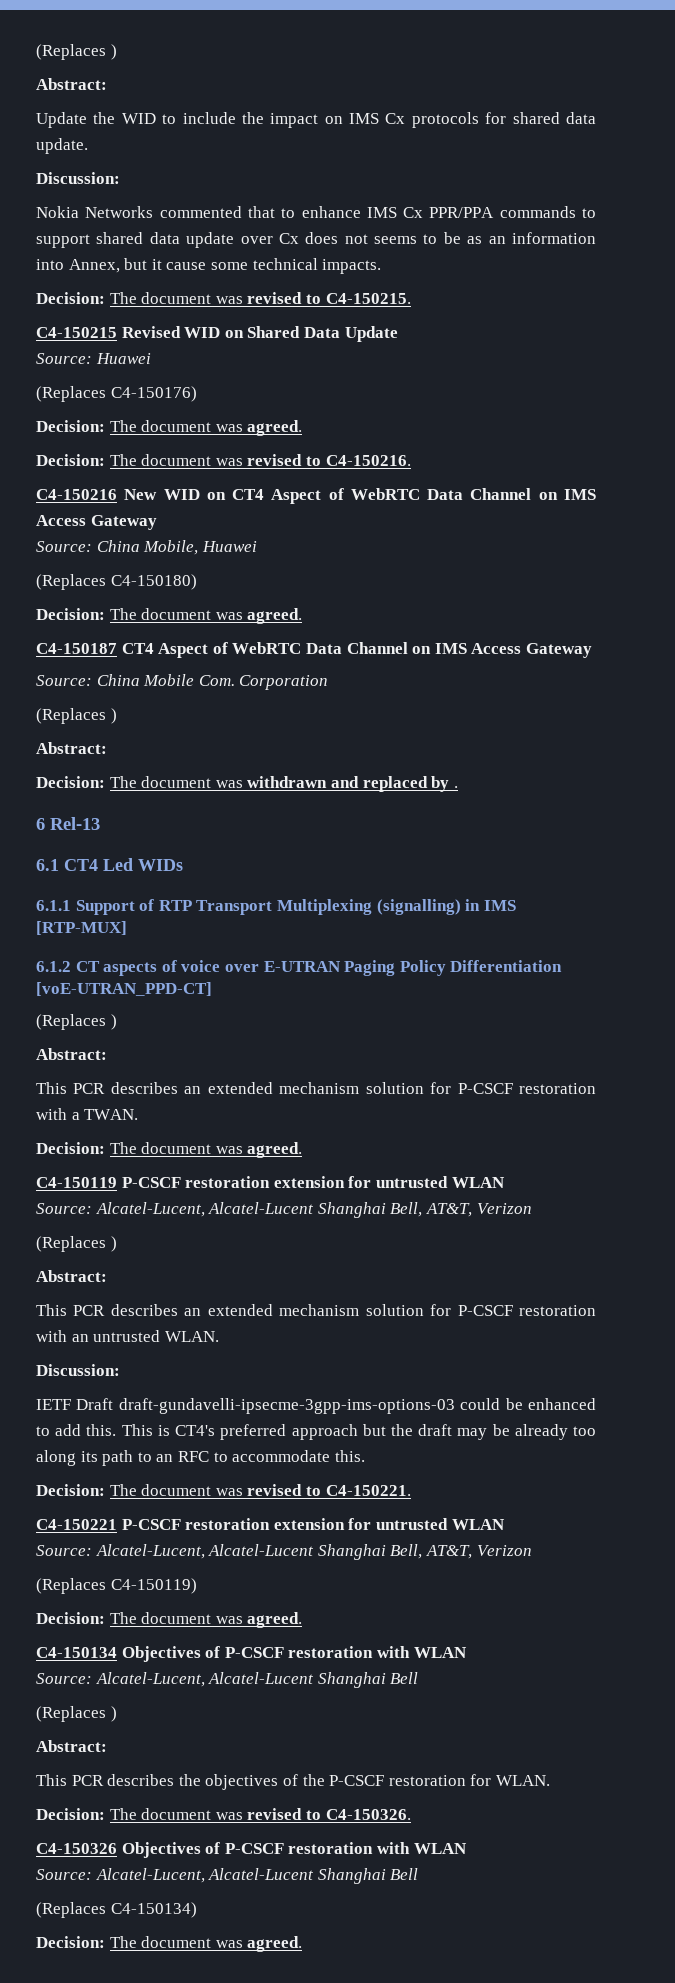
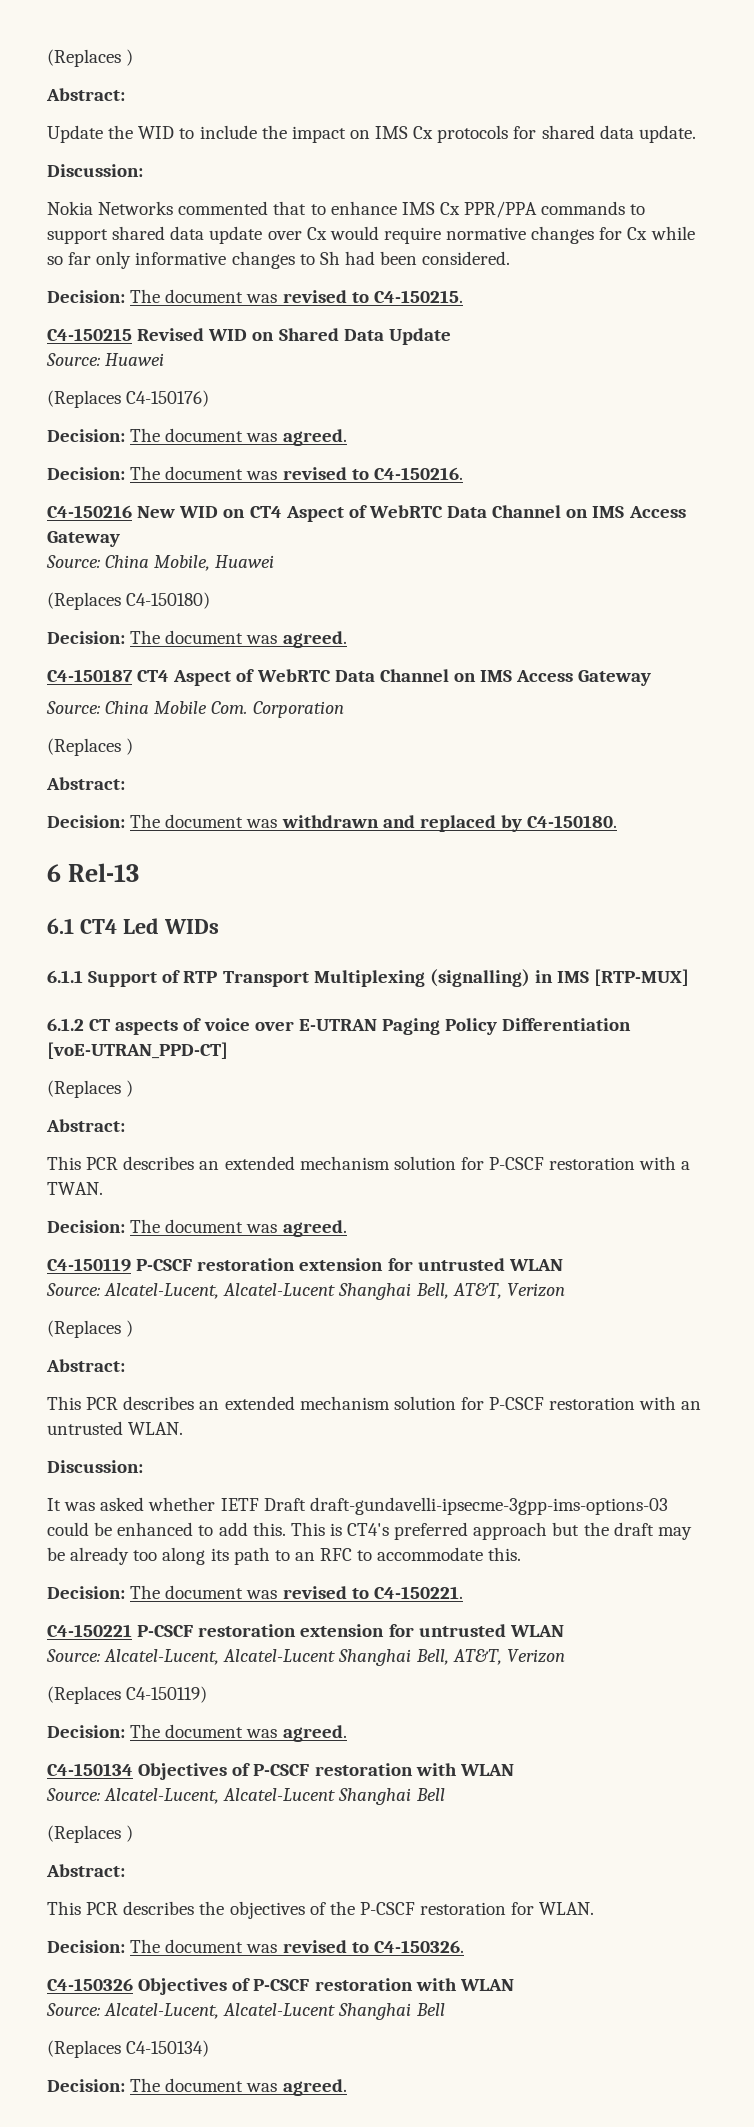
[305,232,596,244] [36,258,382,274] does not seems to be as an information into Annex, but it cause some technical impacts. -> [329,226,695,244] [47,251,511,269] would require normative changes for Cx while so far only informative changes to Sh had been considered.
[453,786,458,788] . -> [527,815,618,828] C4-150180.
(120, 1370) none -> [47,1497,216,1511] It was asked whether

